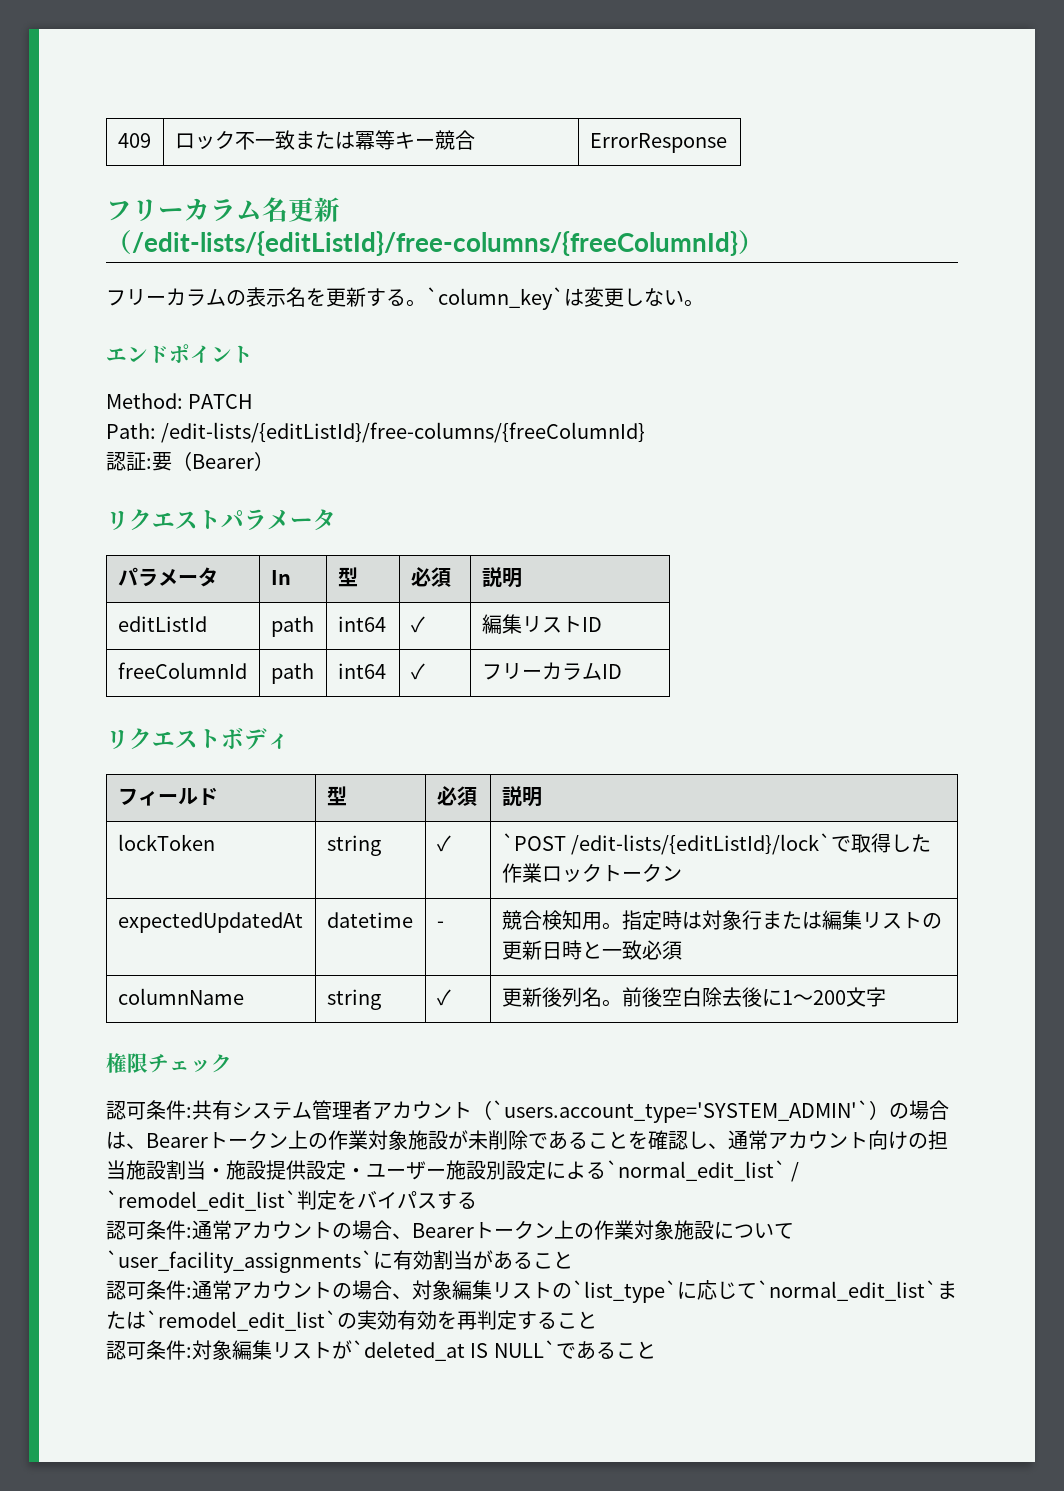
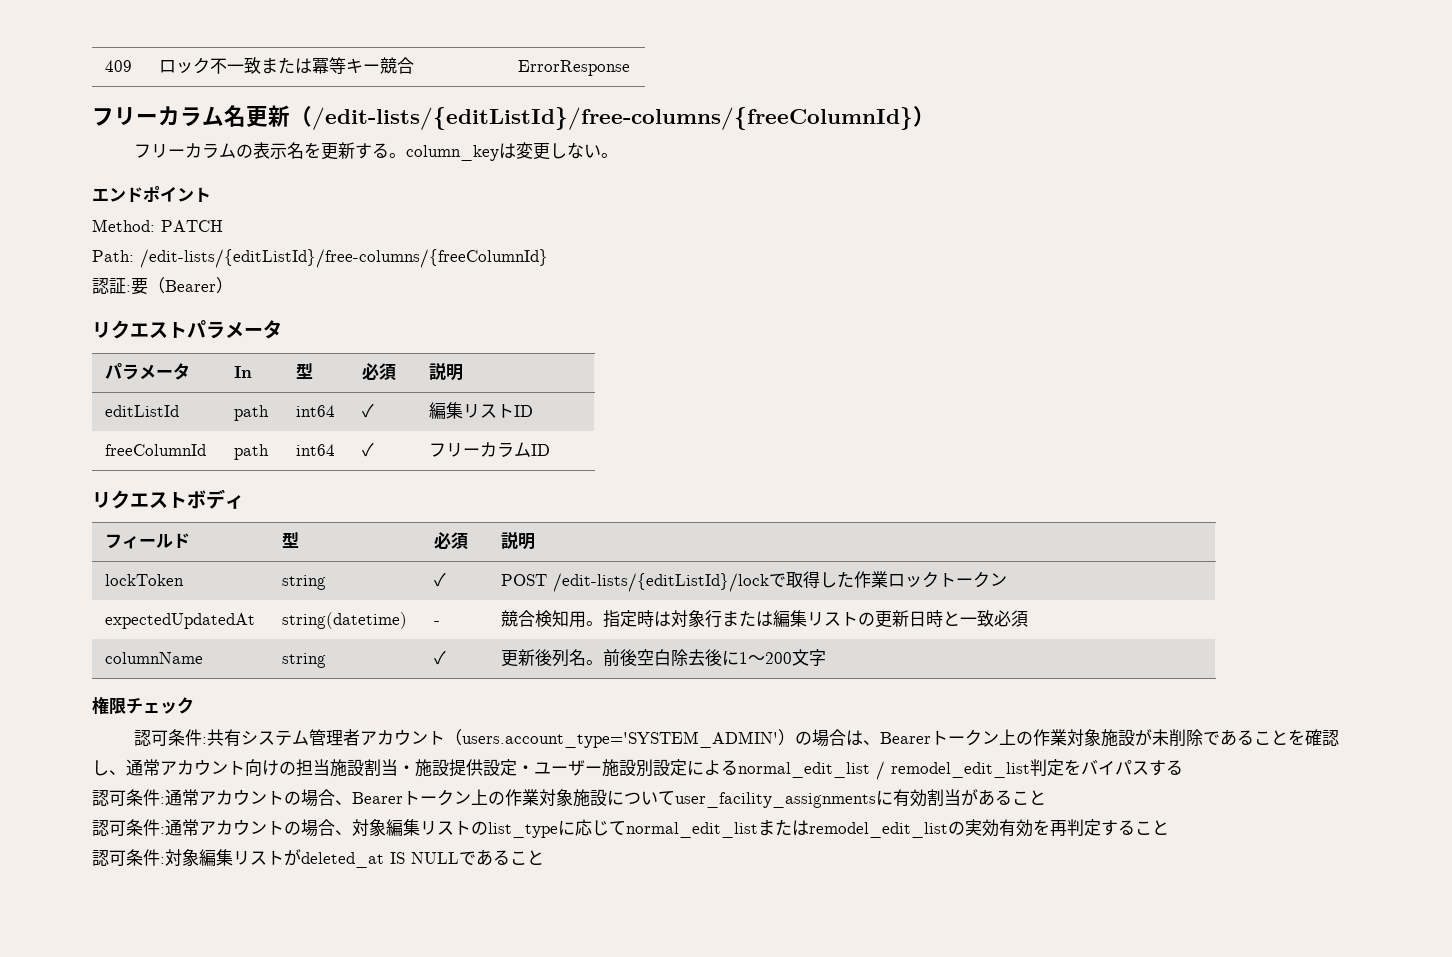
[426,287,564,310] `column_key` -> [406,145,500,161] column_key
[501,833,832,855] `POST /edit-lists/{editListId}/lock` -> [501,573,770,592] POST /edit-lists/{editListId}/lock
[326,912,413,928] datetime -> [282,612,408,629] string(datetime)
[492,1100,869,1123] `users.account_type='SYSTEM_ADMIN'` -> [462,731,779,748] users.account_type='SYSTEM_ADMIN'
[606,1160,800,1182] [106,1190,297,1211] `normal_edit_list` / `remodel_edit_list` -> [738,761,1030,780] normal_edit_list / remodel_edit_list
[106,1250,373,1273] `user_facility_assignments` -> [675,792,876,808] user_facility_assignments
[572,1280,677,1303] `list_type` -> [488,822,558,838] list_type
[757,1280,957,1301] [106,1310,337,1331] `normal_edit_list`または`remodel_edit_list` -> [626,819,948,838] normal_edit_listまたはremodel_edit_list
[352,1340,556,1361] `deleted_at IS NULL` -> [301,852,459,868] deleted_at IS NULL

